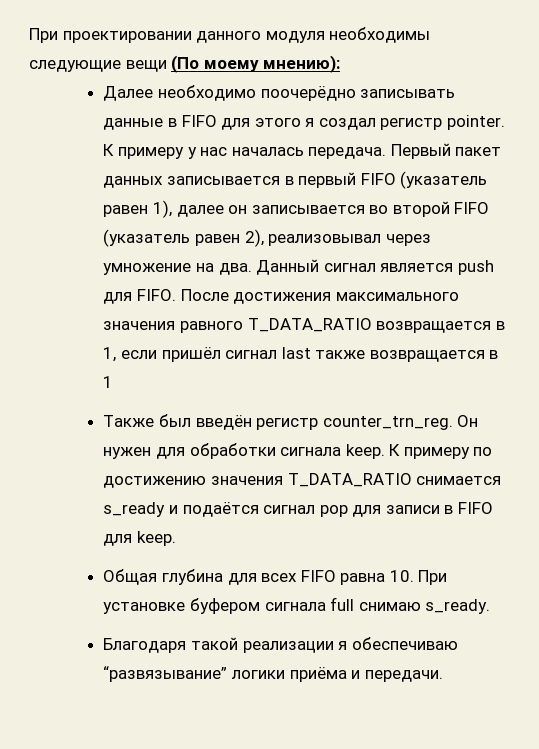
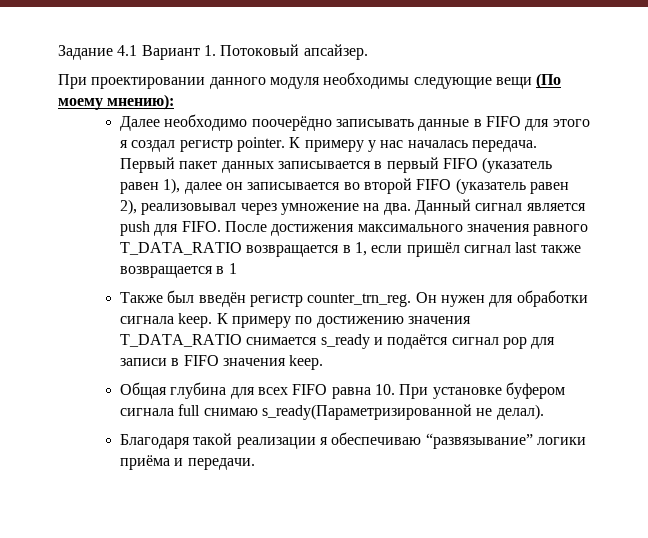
(29, 35) none -> [58,44,368,60] Задание 4.1 Вариант 1. Потоковый апсайзер. //
[103,534,133,546] для -> [223,358,287,366] значения
[425,599,491,614] s_ready. -> [262,404,544,420] s_ready(Параметризированной не делал).

